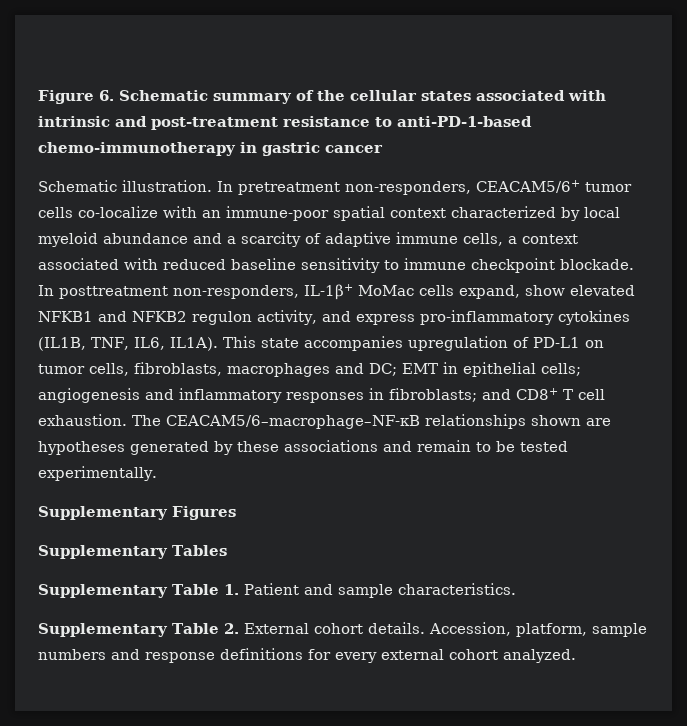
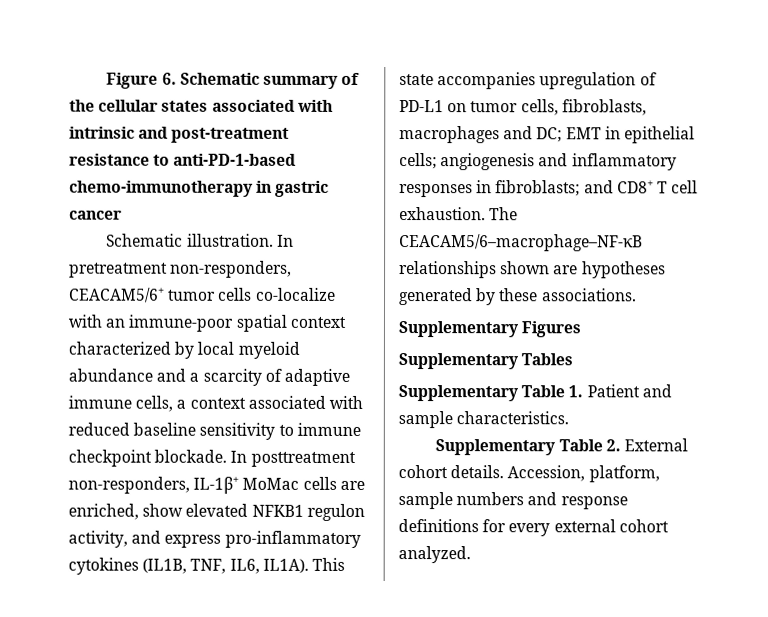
[459,285,520,299] expand, -> [339,480,365,490] [68,503,139,520] are enriched,
[98,311,187,322] and NFKB2 -> (304, 510) none
[284,440,568,452] [38,466,157,481] associations and remain to be tested experimentally. -> [541,288,637,302] associations.

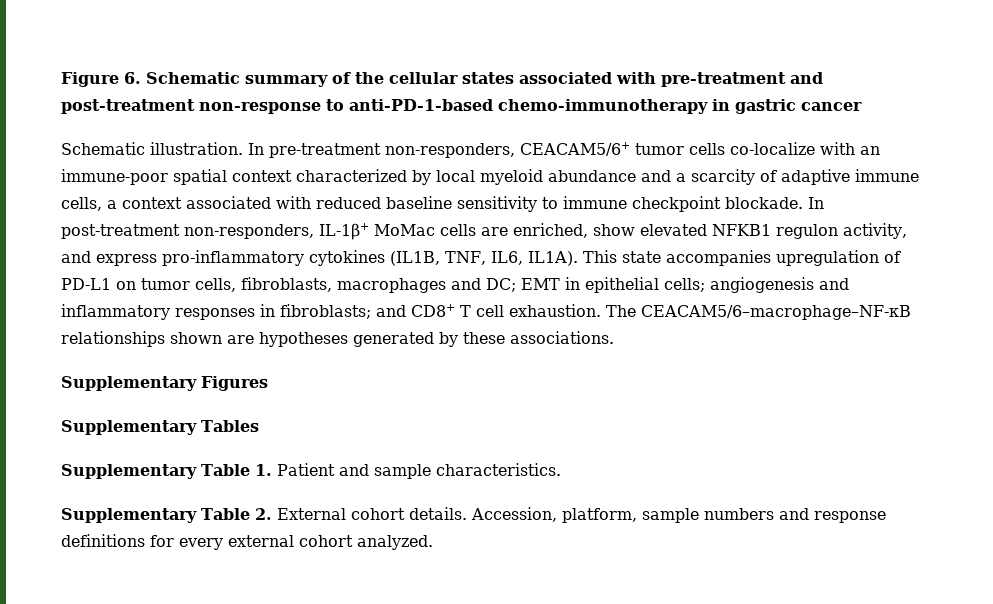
[69,126,135,139] intrinsic -> [661,72,786,87] pre-treatment
[69,153,150,166] resistance -> [199,102,321,114] non-response
[69,262,168,278] pretreatment -> [269,143,381,158] pre-treatment
[250,451,356,467] posttreatment -> [61,224,180,239] post-treatment

